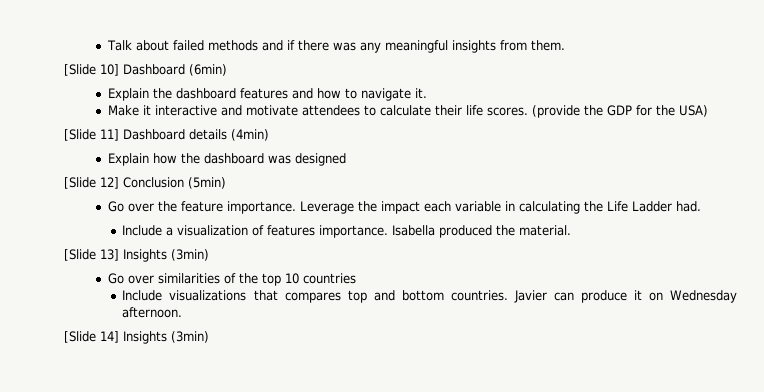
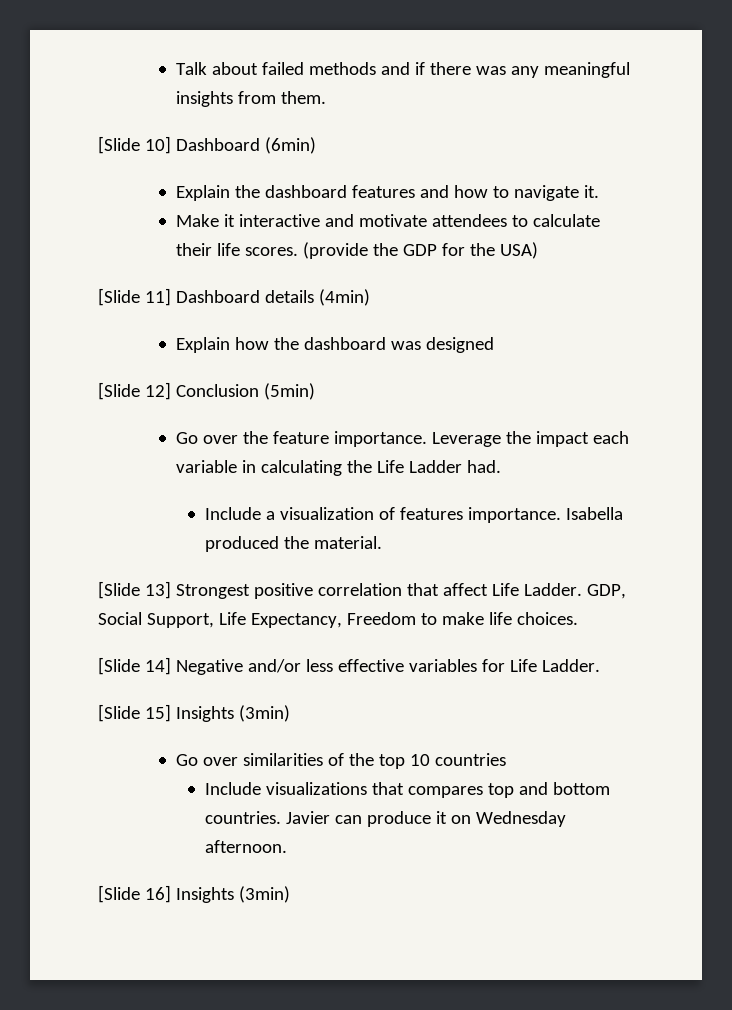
(119, 255) none -> [175,583,626,599] [98,612,578,628] [98,657,600,675] [98,704,171,722] Strongest positive correlation that affect Life Ladder. GDP, Social Support, Life Expectancy, Freedom to make life choices. // [Slide 14] Negative and/or less effective variables for Life Ladder. // [Slide 15]
[100,331,119,343] 14] -> [144,885,171,903] 16]

